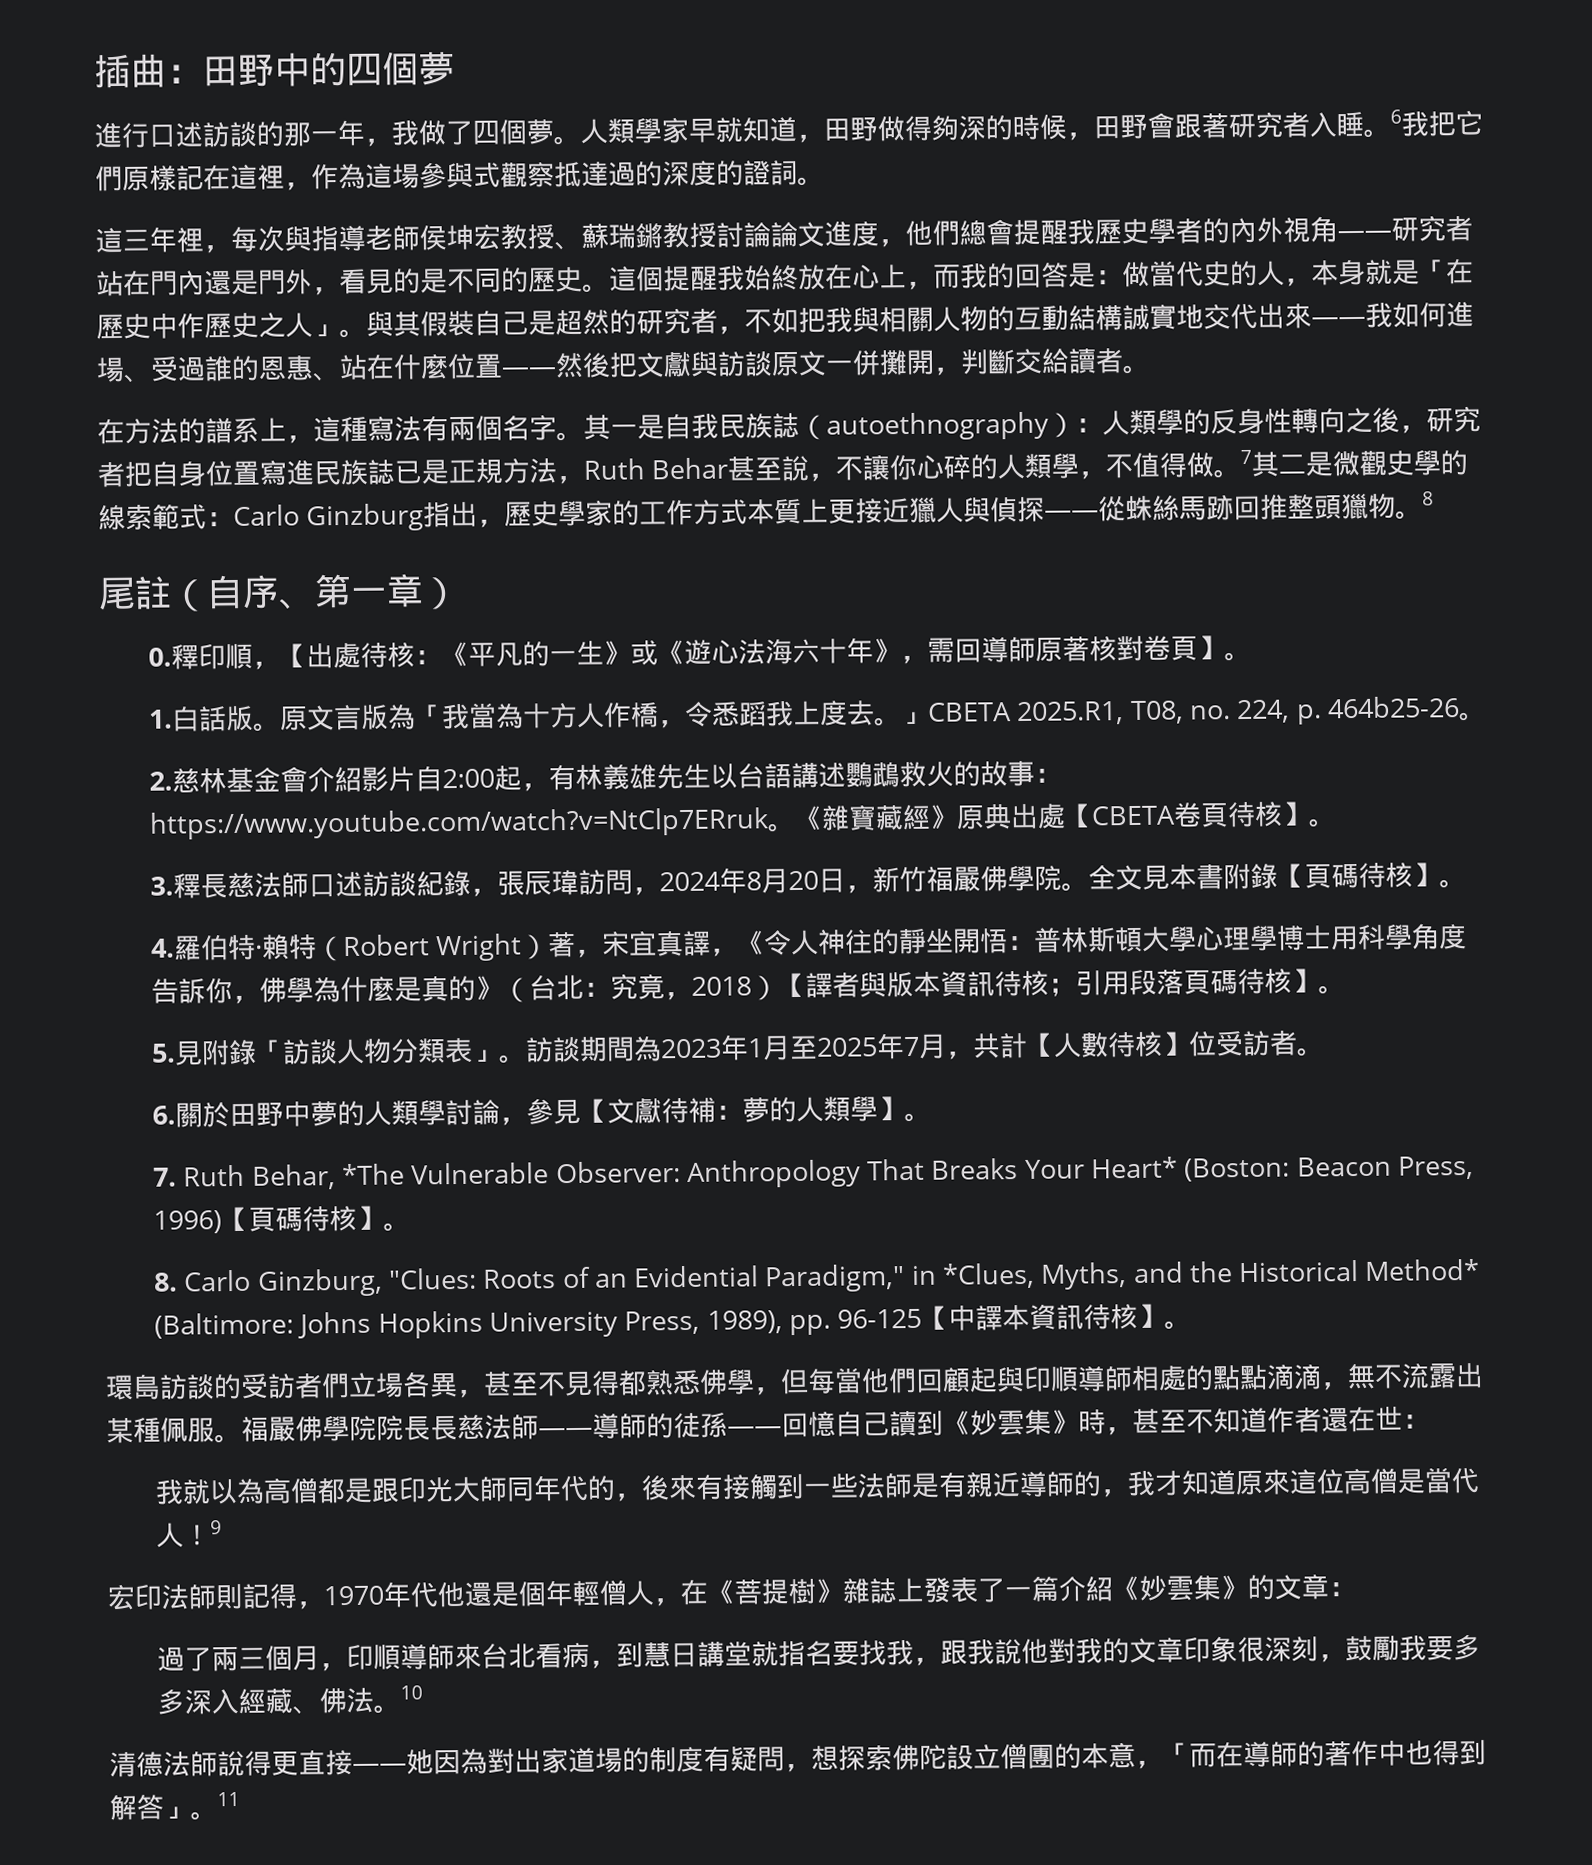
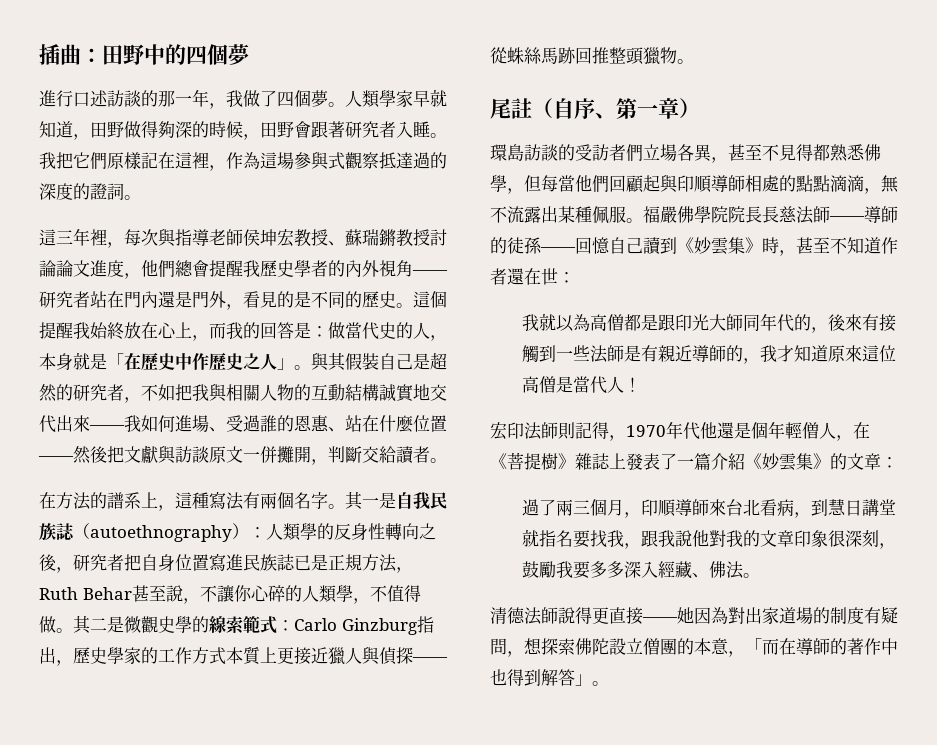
[1390,109,1402,124] 6 -> (447, 135) none
[1240,449,1253,465] 7 -> (73, 630) none
[1422,491,1435,506] 8 -> (694, 61) none
[148,635,1253,670] [148,696,1487,732] [149,760,1063,794] [149,801,1338,840] [150,862,1468,899] [151,923,1468,962] [151,968,1347,1005] [151,1030,1326,1066] [152,1095,933,1128] [153,1155,1474,1190] [153,1205,412,1234] [154,1258,1481,1297] [154,1303,1193,1339] // 0.釋印順，【出處待核：《平凡的一生》或《遊心法海六十年》，需回導師原著核對卷頁】。 // 1.白話版。原文言版為「我當為十方人作橋，令悉蹈我上度去。」CBETA 2025.R1, T08, no. 224, p. 464b25-26。 // 2.慈林基金會介紹影片自2:00起，有林義雄先生以台語講述鸚鵡救火的故事：https://www.youtube.com/watch?v=NtClp7ERruk。《雜寶藏經》原典出處【CBETA卷頁待核】。 // 3.釋長慈法師口述訪談紀錄，張辰瑋訪問，2024年8月20日，新竹福嚴佛學院。全文見本書附錄【頁碼待核】。 // 4.羅伯特‧賴特（Robert Wright）著，宋宜真譯，《令人神往的靜坐開悟：普林斯頓大學心理學博士用科學角度告訴你，佛學為什麼是真的》（台北：究竟，2018）【譯者與版本資訊待核；引用段落頁碼待核】。 // 5.見附錄「訪談人物分類表」。訪談期間為2023年1月至2025年7月，共計【人數待核】位受訪者。 // 6.關於田野中夢的人類學討論，參見【文獻待補：夢的人類學】。 // 7. Ruth Behar, *The Vulnerable Observer: Anthropology That Breaks Your Heart* (Boston: Beacon Press, 1996)【頁碼待核】。 // 8. Carlo Ginzburg, "Clues: Roots of an Evidential Paradigm," in *Clues, Myths, and the Historical Method* (Baltimore: Johns Hopkins University Press, 1989), pp. 96-125【中譯本資訊待核】。 -> (700, 108) none
[210,1520,223,1535] 9 -> (641, 384) none
[400,1685,424,1700] 10 -> (760, 575) none
[217,1791,240,1807] 11 -> (609, 683) none

